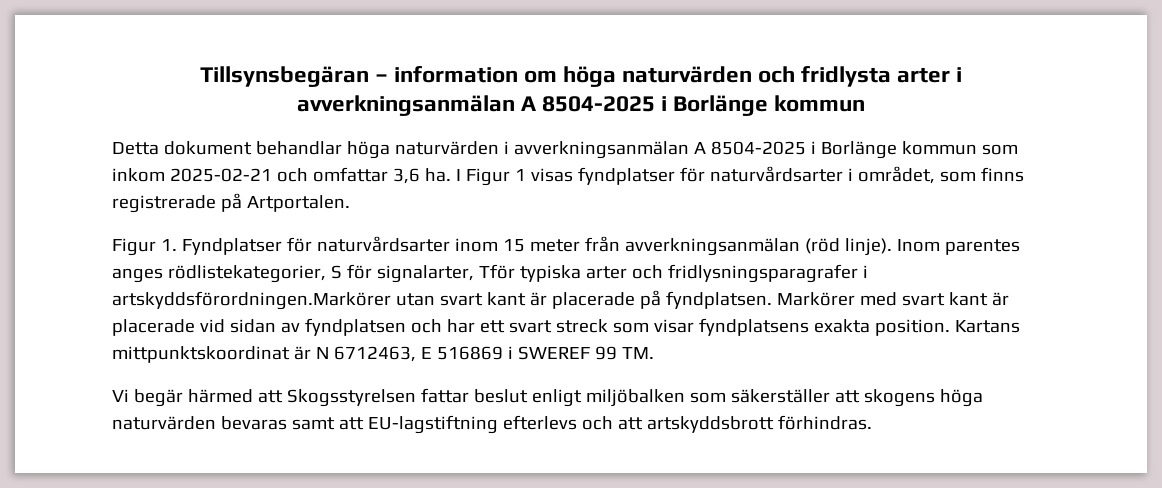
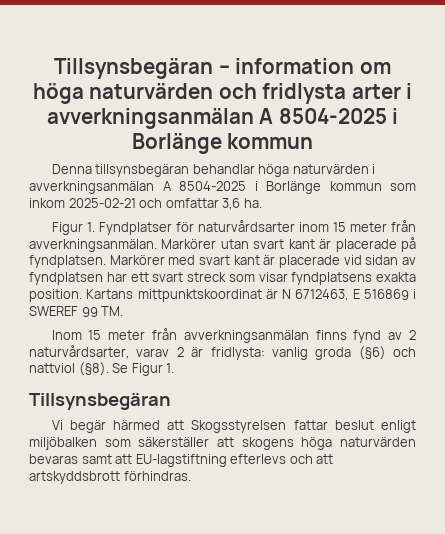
[112,141,252,155] Detta dokument -> [51,164,190,177] Denna tillsynsbegäran
[455,166,1024,186] [112,193,350,213] I Figur 1 visas fyndplatser för naturvårdsarter i området, som finns registrerade på Artportalen. -> (262, 203) none
[624,238,1020,256] [112,264,868,283] [112,291,391,310] avverkningsanmälan (röd linje). Inom parentes anges rödlistekategorier, S för signalarter, Tför typiska arter och fridlysningsparagrafer i artskyddsförordningen.Markörer -> [29,239,217,252] avverkningsanmälan. Markörer
[410,319,442,333] och -> (103, 278) none
(654, 353) none -> [51,328,416,343] [29,345,416,360] [29,362,175,376] [29,393,171,410] // Inom 15 meter från avverkningsanmälan finns fynd av 2 naturvårdsarter, varav 2 är fridlysta: vanlig groda (§6) och nattviol (§8). Se Figur 1. // Tillsynsbegäran

